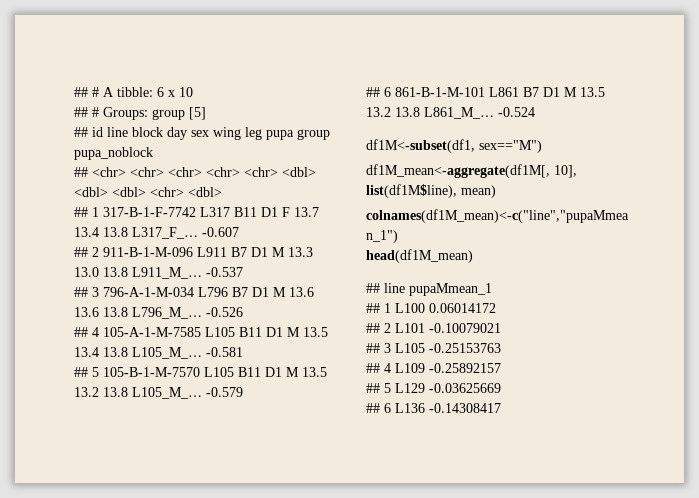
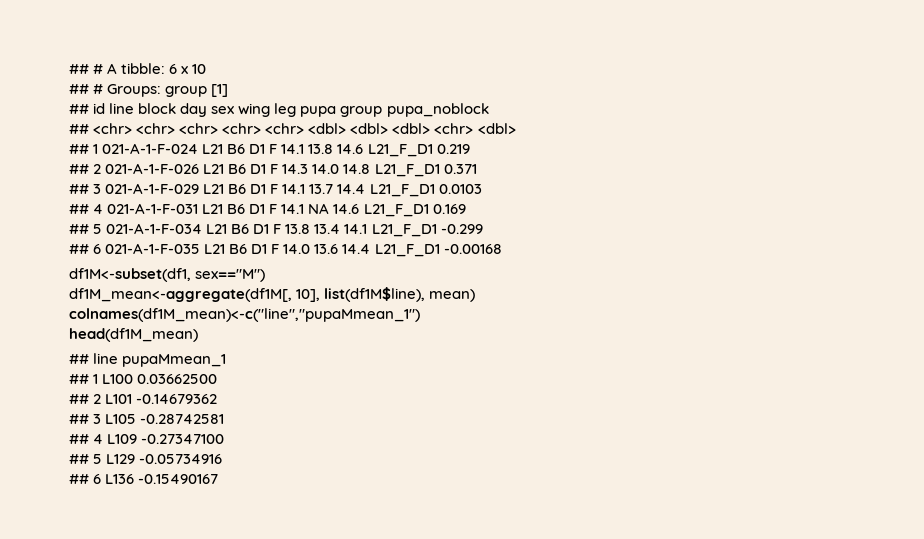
[189,107,206,120] [5] -> [211,84,229,97] [1]
[103,207,319,217] [74,227,239,239] [74,247,313,257] [74,267,243,279] [74,287,314,297] [74,307,243,319] [74,327,328,337] [74,347,243,359] [74,367,327,377] [74,387,243,399] [366,87,605,97] [366,107,535,119] 317-B-1-F-7742 L317 B11 D1 F 13.7 13.4 13.8 L317_F_… -0.607 // ## 2 911-B-1-M-096 L911 B7 D1 M 13.3 13.0 13.8 L911_M_… -0.537 // ## 3 796-A-1-M-034 L796 B7 D1 M 13.6 13.6 13.8 L796_M_… -0.526 // ## 4 105-A-1-M-7585 L105 B11 D1 M 13.5 13.4 13.8 L105_M_… -0.581 // ## 5 105-B-1-M-7570 L105 B11 D1 M 13.5 13.2 13.8 L105_M_… -0.579 // ## 6 861-B-1-M-101 L861 B7 D1 M 13.5 13.2 13.8 L861_M_… -0.524 -> [102,143,470,157] [69,163,477,177] [69,183,482,197] [69,203,466,217] [69,223,483,237] [69,243,502,257] 021-A-1-F-024 L21 B6 D1 F 14.1 13.8 14.6 L21_F_D1 0.219 // ## 2 021-A-1-F-026 L21 B6 D1 F 14.3 14.0 14.8 L21_F_D1 0.371 // ## 3 021-A-1-F-029 L21 B6 D1 F 14.1 13.7 14.4 L21_F_D1 0.0103 // ## 4 021-A-1-F-031 L21 B6 D1 F 14.1 NA 14.6 L21_F_D1 0.169 // ## 5 021-A-1-F-034 L21 B6 D1 F 13.8 13.4 14.1 L21_F_D1 -0.299 // ## 6 021-A-1-F-035 L21 B6 D1 F 14.0 13.6 14.4 L21_F_D1 -0.00168
[429,303,496,313] 0.06014172 -> [137,374,218,384] 0.03662500
[429,323,501,333] -0.10079021 -> [136,394,218,404] -0.14679362
[429,343,501,353] -0.25153763 -> [140,414,225,424] -0.28742581
[429,363,501,373] -0.25892157 -> [141,434,225,444] -0.27347100
[429,383,501,393] -0.03625669 -> [139,454,223,464] -0.05734916
[429,403,501,413] -0.14308417 -> [138,474,219,484] -0.15490167

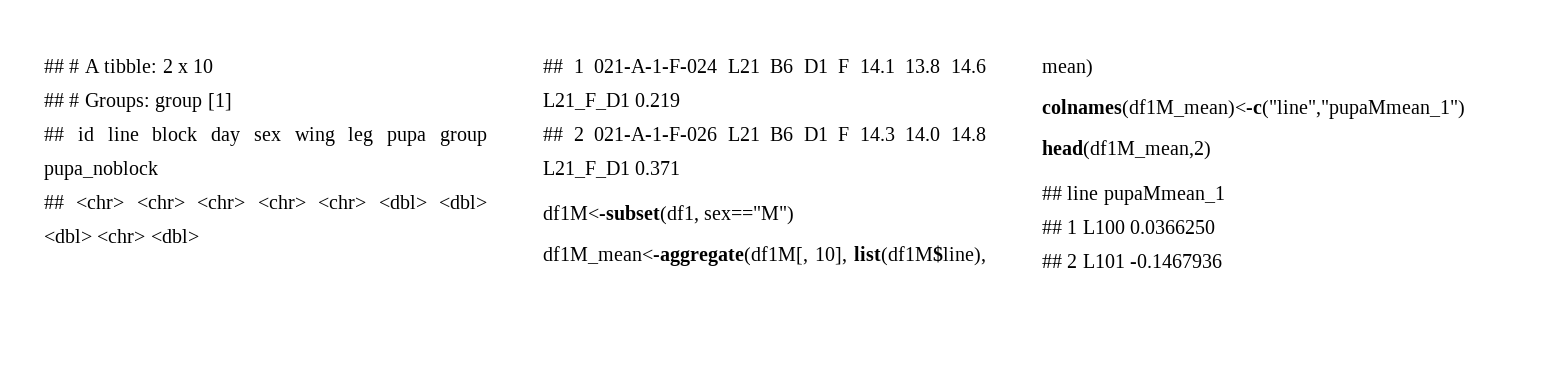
[169,64,178,74] 6 -> [162,59,173,73] 2
[69,183,482,197] [69,203,466,217] [69,223,483,237] [69,243,502,257] // ## 3 021-A-1-F-029 L21 B6 D1 F 14.1 13.7 14.4 L21_F_D1 0.0103 // ## 4 021-A-1-F-031 L21 B6 D1 F 14.1 NA 14.6 L21_F_D1 0.169 // ## 5 021-A-1-F-034 L21 B6 D1 F 13.8 13.4 14.1 L21_F_D1 -0.299 // ## 6 021-A-1-F-035 L21 B6 D1 F 14.0 13.6 14.4 L21_F_D1 -0.00168 -> (681, 168) none
[69,328,198,342] head(df1M_mean) -> [1042,140,1211,160] head(df1M_mean,2)
[137,374,218,384] 0.03662500 -> [1130,220,1216,234] 0.0366250
[136,394,218,404] [69,414,225,424] [69,434,225,444] [69,454,223,464] [69,474,219,484] -0.14679362 // ## 3 L105 -0.28742581 // ## 4 L109 -0.27347100 // ## 5 L129 -0.05734916 // ## 6 L136 -0.15490167 -> [1130,254,1223,268] -0.1467936

